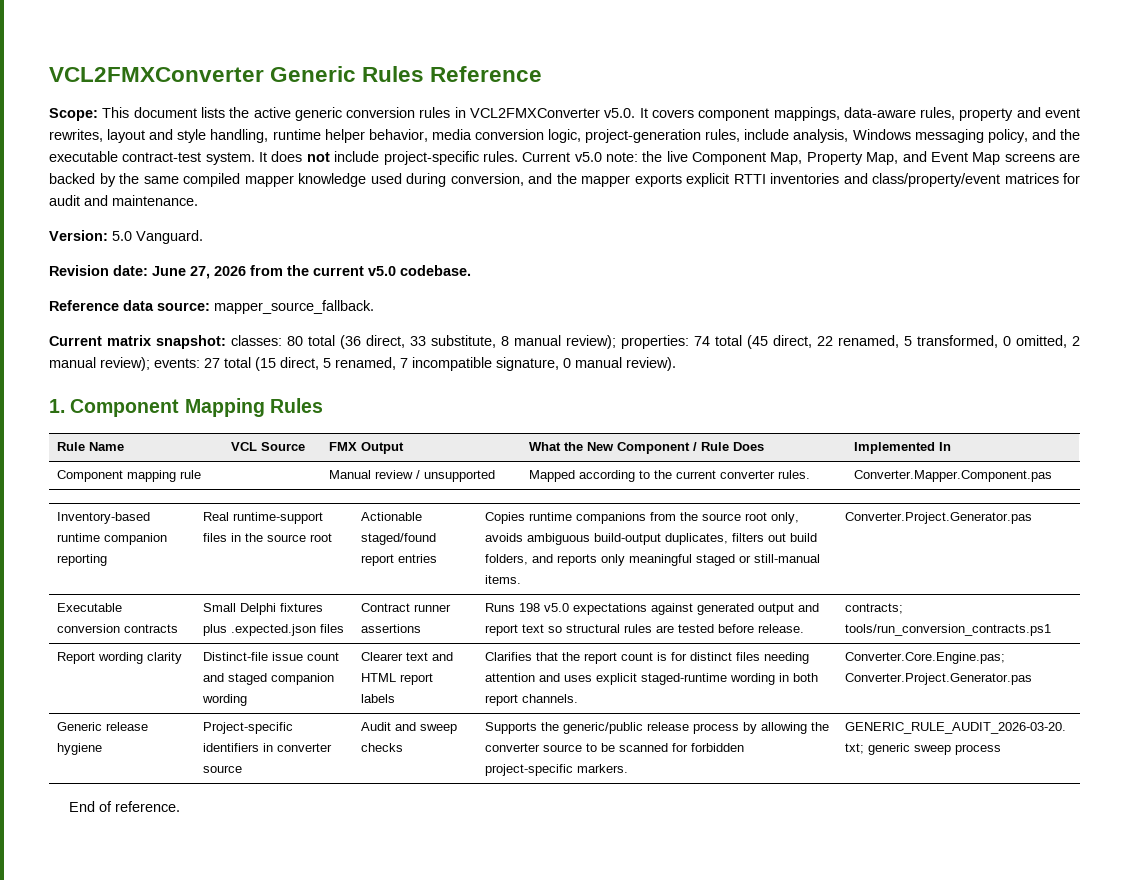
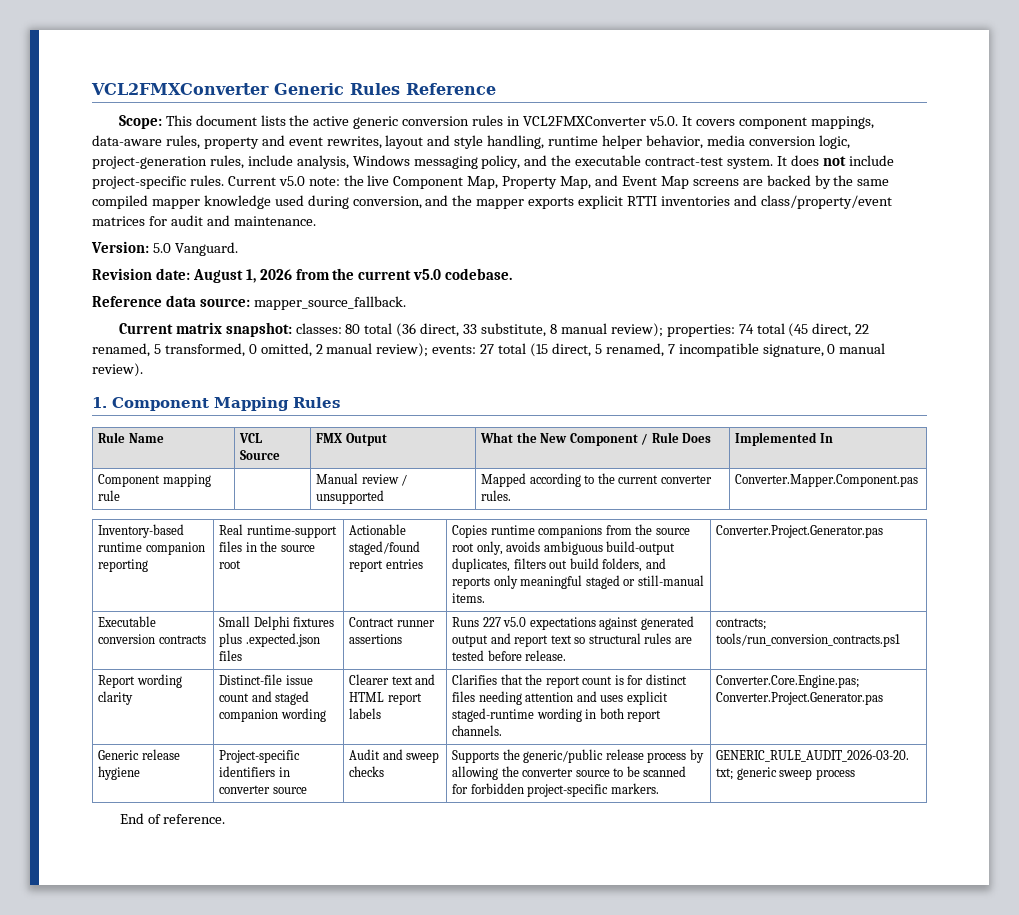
[152,266,210,279] June 27, -> [192,269,256,283] August 1,
[518,603,540,612] 198 -> [482,617,501,627] 227

